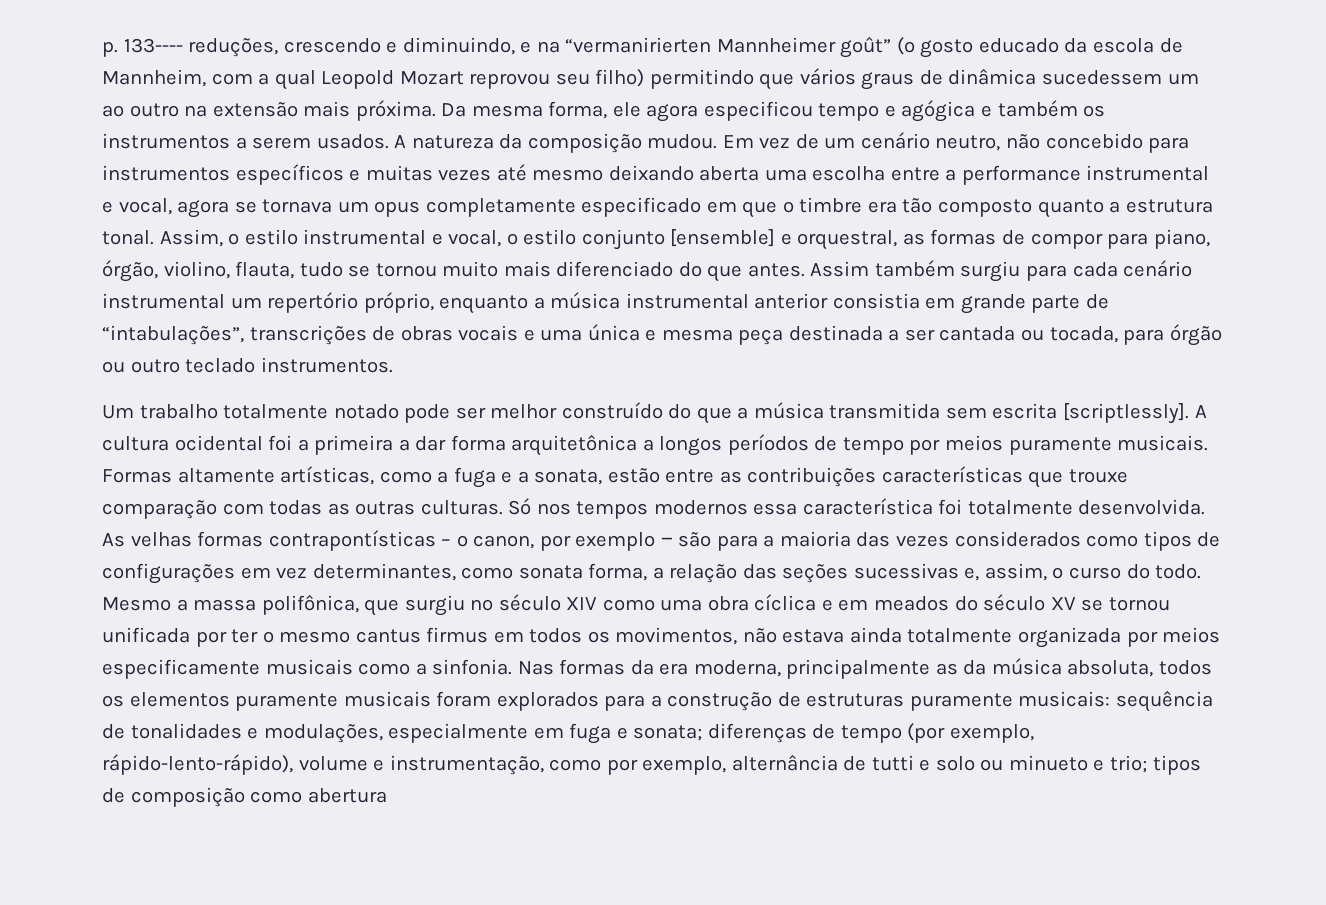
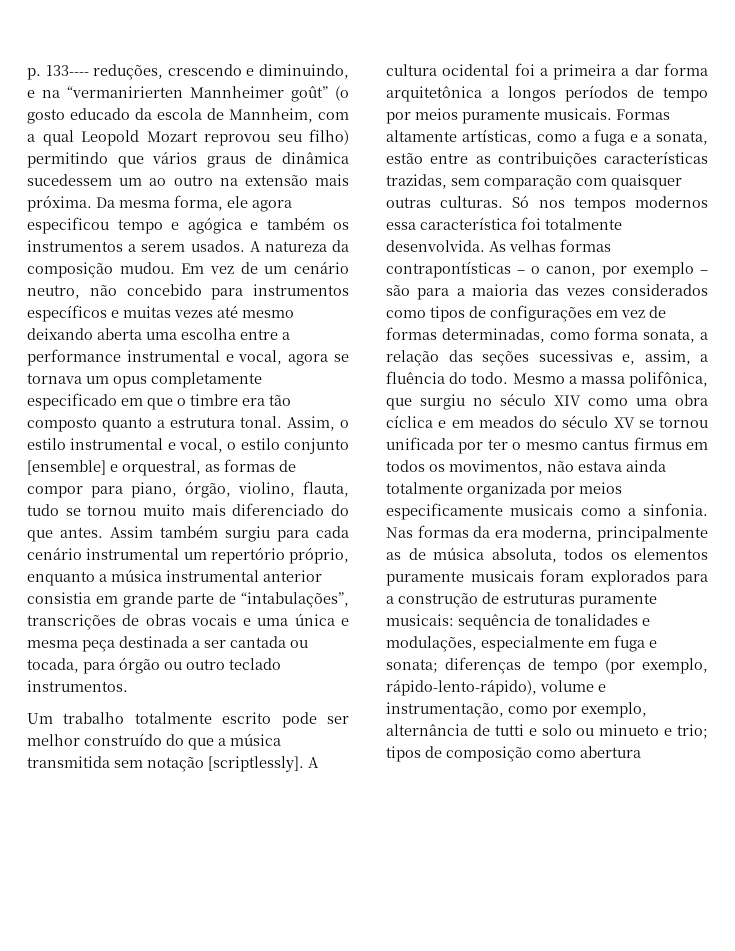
[333,404,399,419] notado -> [222,712,272,724] escrito
[992,403,1058,419] escrita -> [147,756,204,772] notação
[1028,469,1129,488] [102,500,350,519] que trouxe comparação com todas as -> [386,174,682,190] trazidas, sem comparação com quaisquer
[312,563,648,581] determinantes, como sonata forma, -> [649,306,666,318] [386,327,696,343] de formas determinadas, como forma sonata,
[1052,567,1122,579] o curso -> [700,354,708,362] [386,371,445,384] a fluência
[963,660,987,675] da -> [408,548,426,560] de

